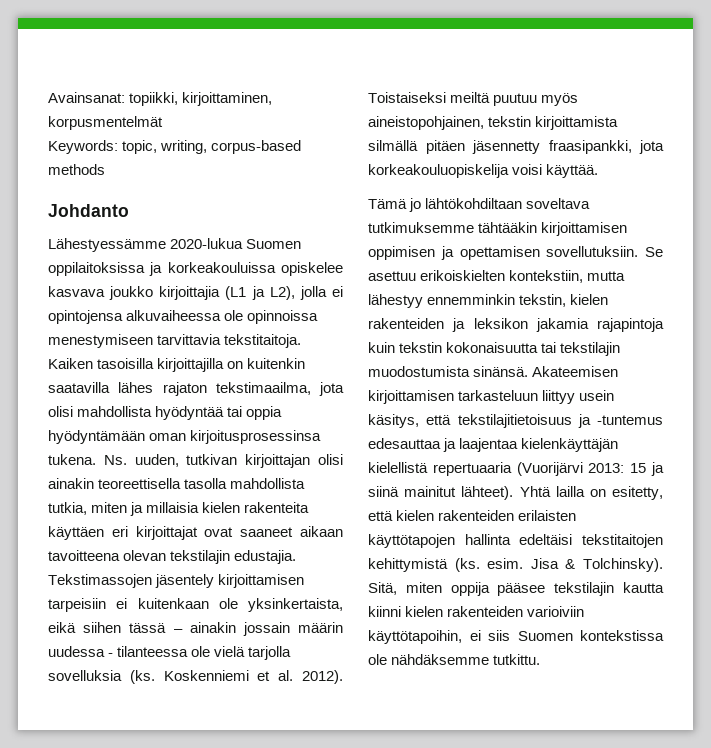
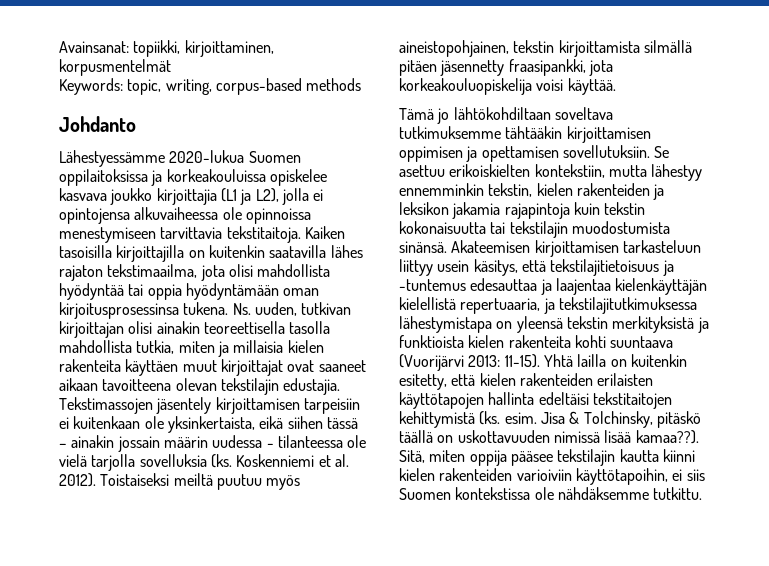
[111,526,128,537] eri -> [182,360,217,372] muut
[432,462,664,476] [368,486,514,500] repertuaaria (Vuorijärvi 2013: 15 ja siinä mainitut lähteet). -> [460,297,697,314] [399,316,709,333] [399,335,674,348] [399,354,540,371] repertuaaria, ja tekstilajitutkimuksessa lähestymistapa on yleensä tekstin merkityksistä ja funktioista kielen rakenteita kohti suuntaava (Vuorijärvi 2013: 11-15).
(606, 493) none -> [630,354,687,367] kuitenkin
[583,558,663,572] Tolchinsky). -> [583,411,701,428] [399,430,699,444] Tolchinsky, pitäskö täällä on uskottavuuden nimissä lisää kamaa??).

